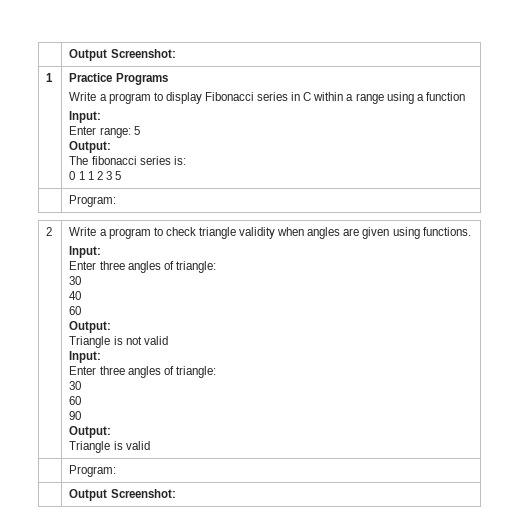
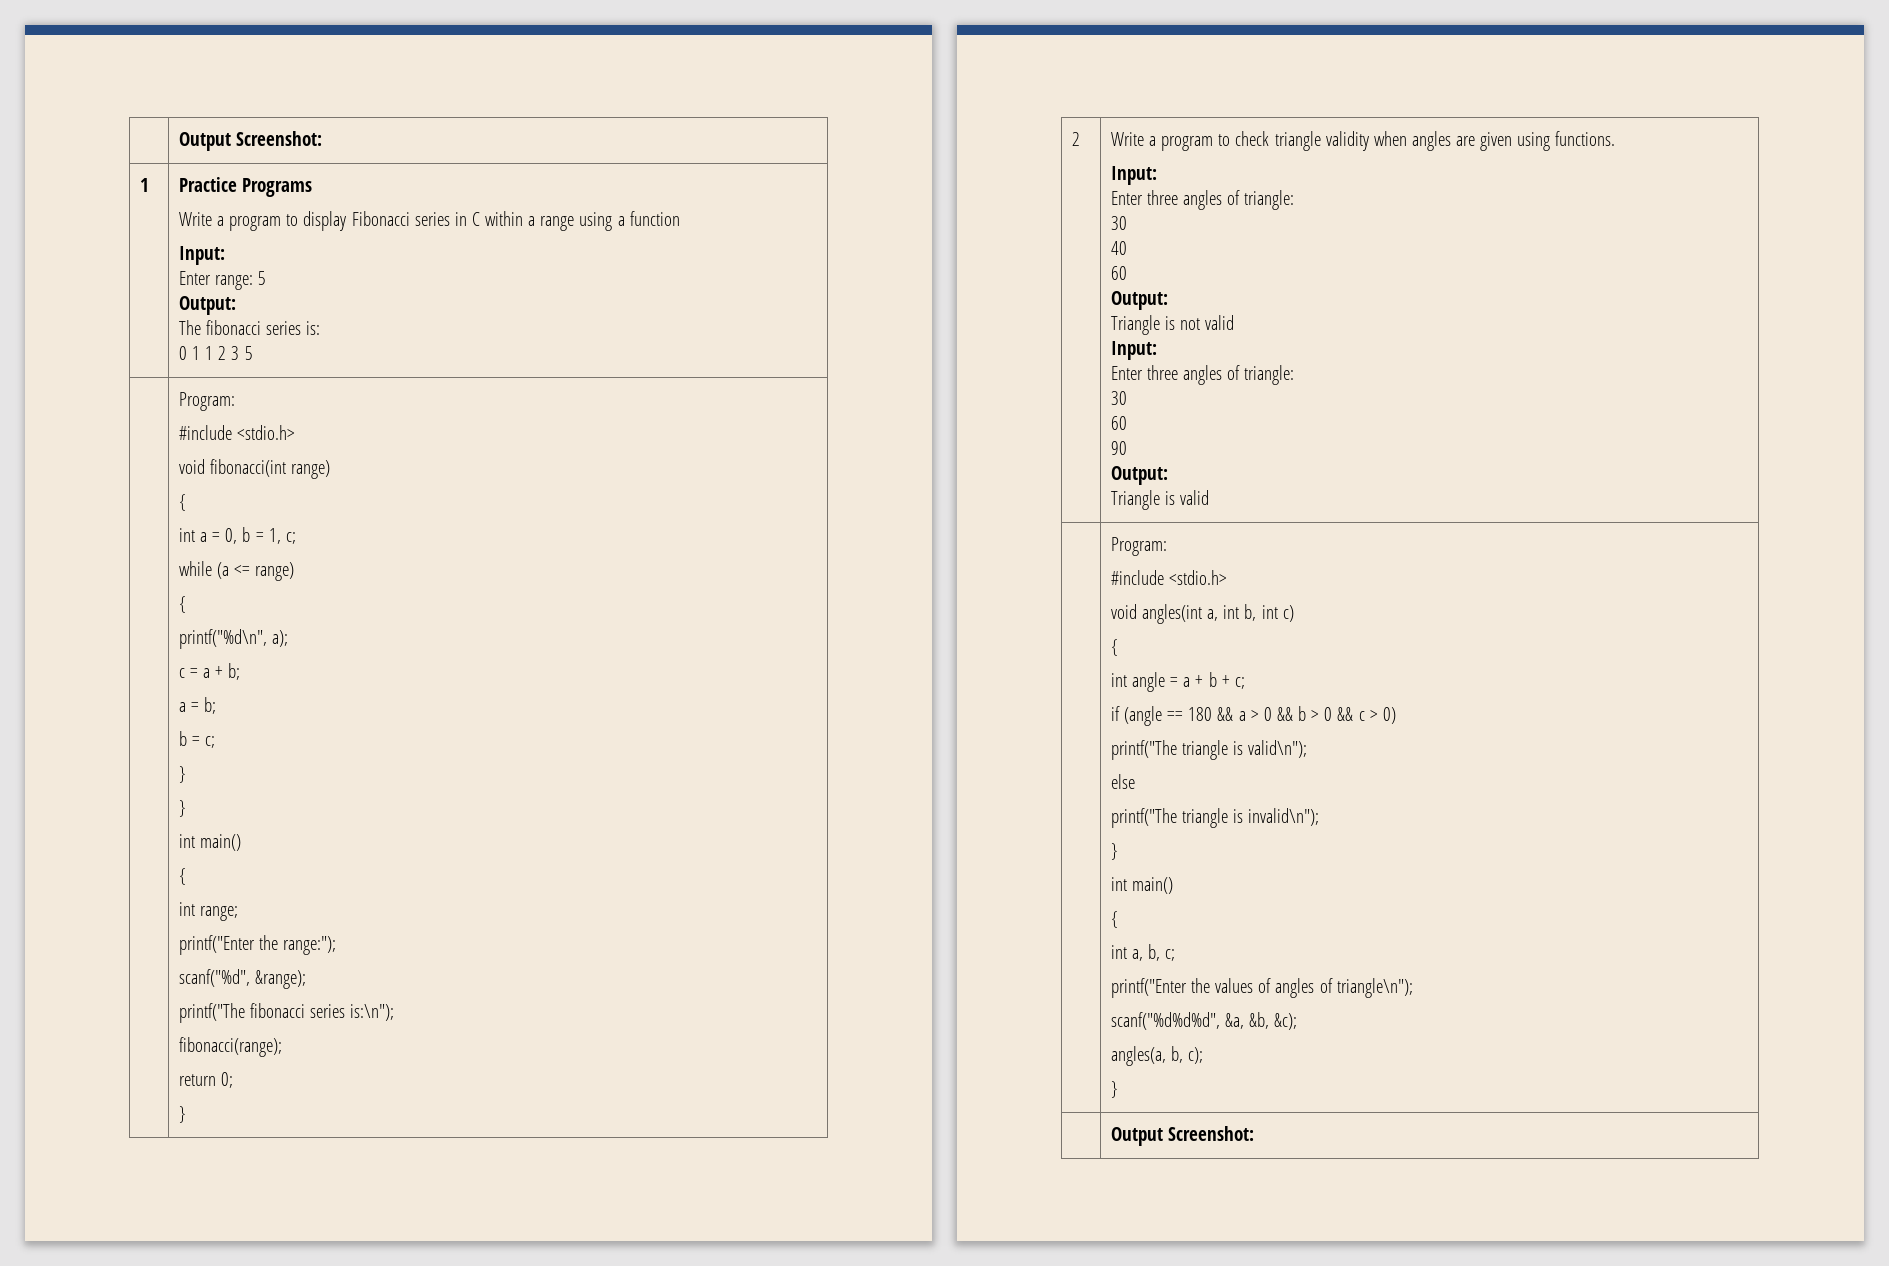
(117, 201) none -> [178,425,296,440] [178,459,331,479] [178,494,186,511] [178,527,296,544] [178,561,295,581] [178,596,186,613] [178,629,289,649] [178,663,241,680] [178,697,217,714] [178,731,216,748] [178,766,186,783] [178,800,186,817] [178,834,242,851] [178,868,186,885] [178,902,239,921] [178,935,337,955] [178,969,307,989] [178,1003,395,1023] [178,1037,282,1057] [178,1072,234,1088] [178,1106,186,1123] // #include <stdio.h> // void fibonacci(int range) // { // int a = 0, b = 1, c; // while (a <= range) // { // printf("%d\n", a); // c = a + b; // a = b; // b = c; // } // } // int main() // { // int range; // printf("Enter the range:"); // scanf("%d", &range); // printf("The fibonacci series is:\n"); // fibonacci(range); // return 0; // }
(117, 471) none -> [1110,570,1228,585] [1110,604,1294,624] [1110,639,1118,656] [1110,672,1245,692] [1110,706,1396,726] [1110,740,1308,760] [1110,774,1135,789] [1110,808,1320,828] [1110,843,1118,860] [1110,877,1174,894] [1110,911,1118,928] [1110,944,1176,961] [1110,978,1413,998] [1110,1012,1298,1030] [1110,1046,1204,1066] [1110,1081,1118,1098] // #include <stdio.h> // void angles(int a, int b, int c) // { // int angle = a + b + c; // if (angle == 180 && a > 0 && b > 0 && c > 0) // printf("The triangle is valid\n"); // else // printf("The triangle is invalid\n"); // } // int main() // { // int a, b, c; // printf("Enter the values of angles of triangle\n"); // scanf("%d%d%d", &a, &b, &c); // angles(a, b, c); // }

